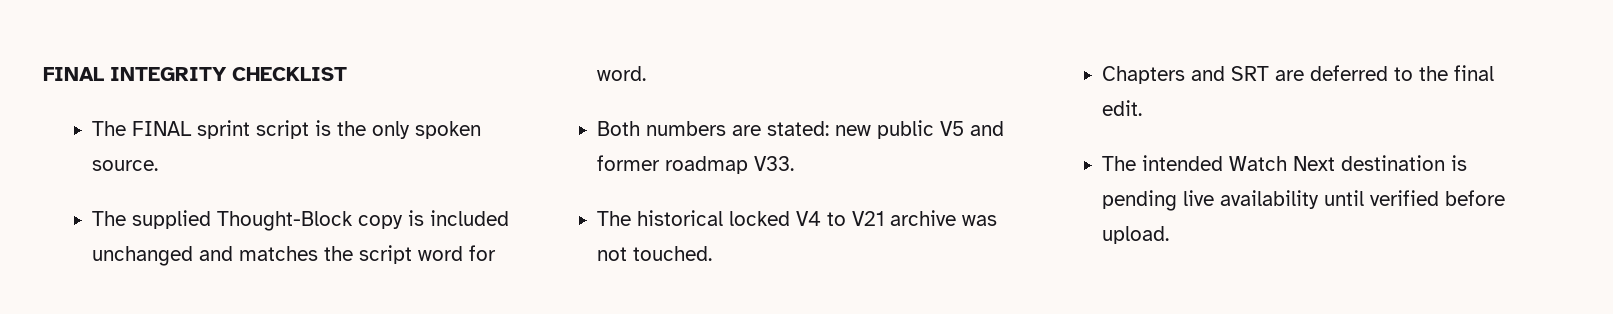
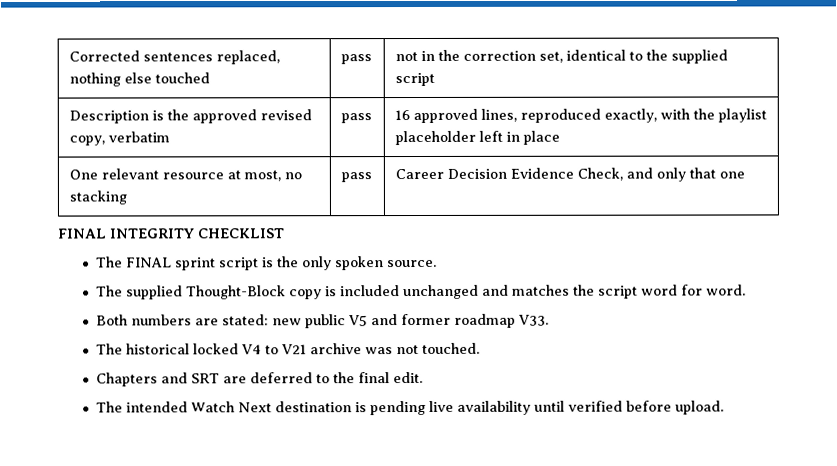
(43, 74) none -> [68,50,280,65] [68,72,210,87] [340,54,372,65] [394,49,728,64] [394,72,435,87] [68,109,312,124] [68,131,170,146] [340,113,372,124] [394,108,767,124] [394,130,560,146] [68,168,302,182] [68,190,127,205] [340,172,372,183] [394,167,745,182] Corrected sentences replaced, nothing else touched | pass | not in the correction set, identical to the supplied script // Description is the approved revised copy, verbatim | pass | 16 approved lines, reproduced exactly, with the playlist placeholder left in place // One relevant resource at most, no stacking | pass | Career Decision Evidence Check, and only that one //

